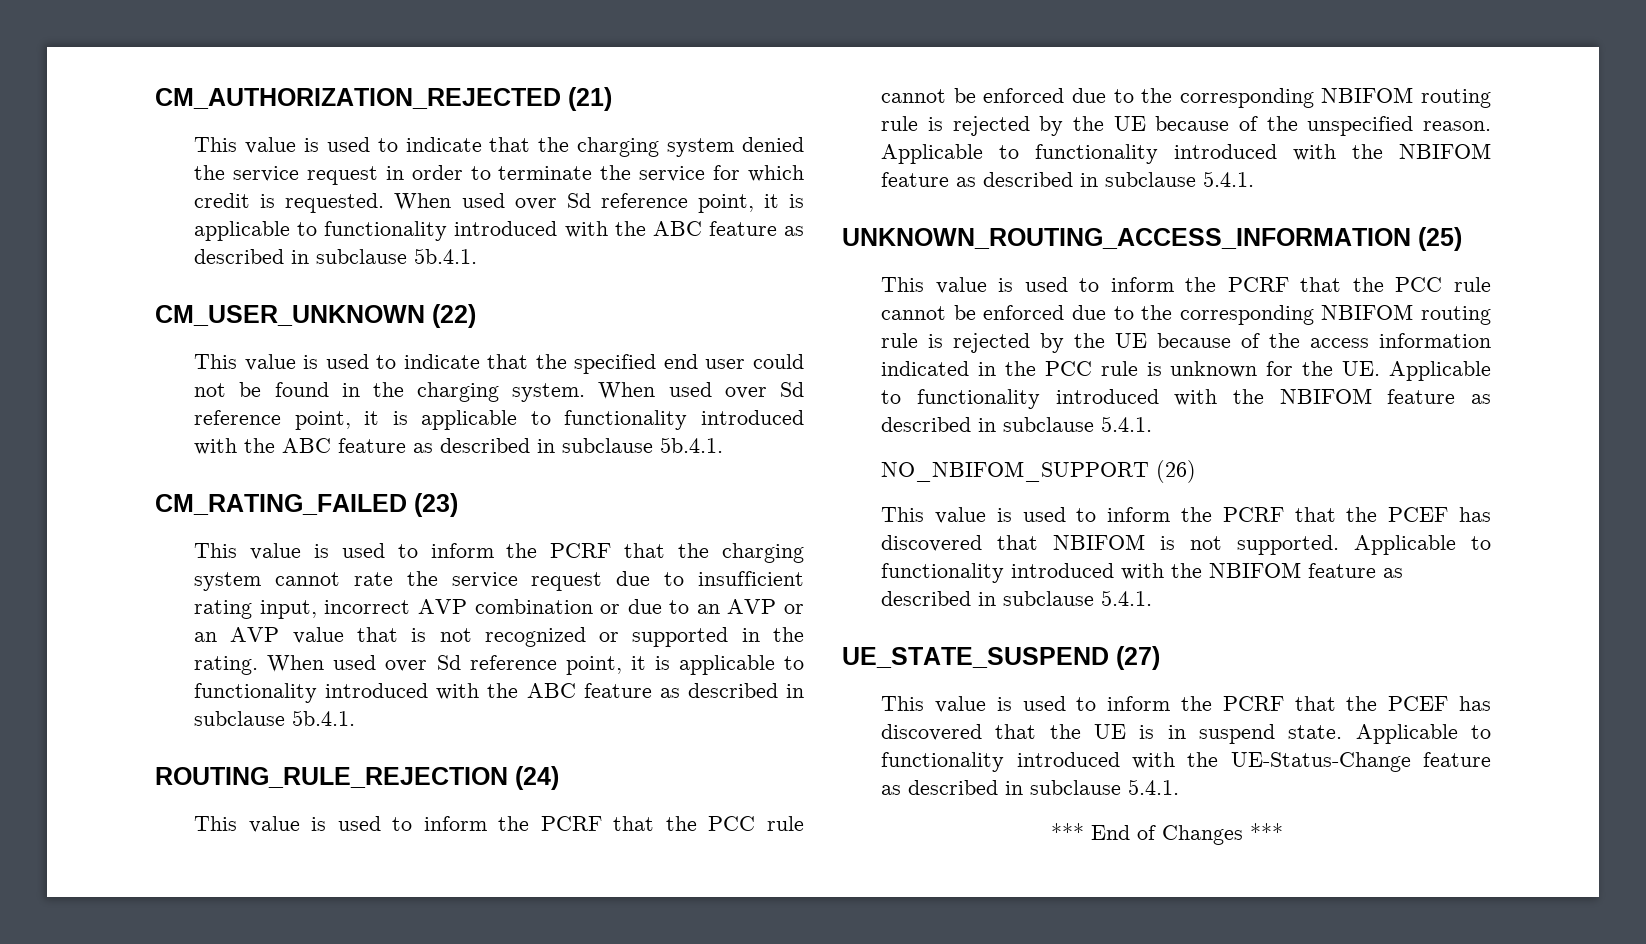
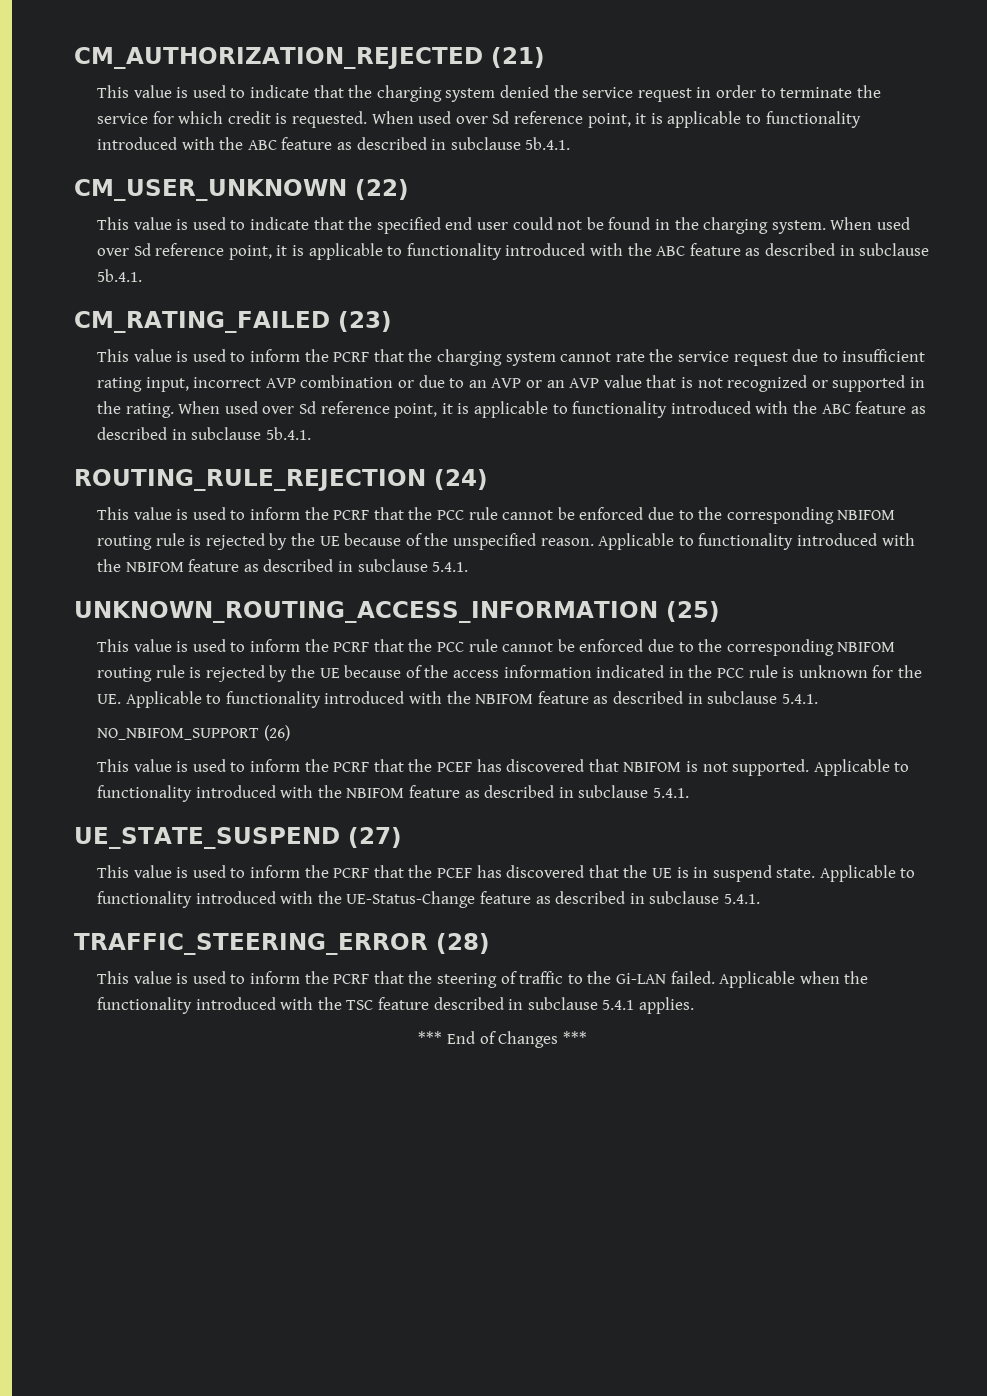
(1180, 787) none -> [74,933,490,955] [97,971,869,988] [97,997,694,1014] // TRAFFIC_STEERING_ERROR (28) // This value is used to inform the PCRF that the steering of traffic to the Gi-LAN failed. Applicable when the functionality introduced with the TSC feature described in subclause 5.4.1 applies.

